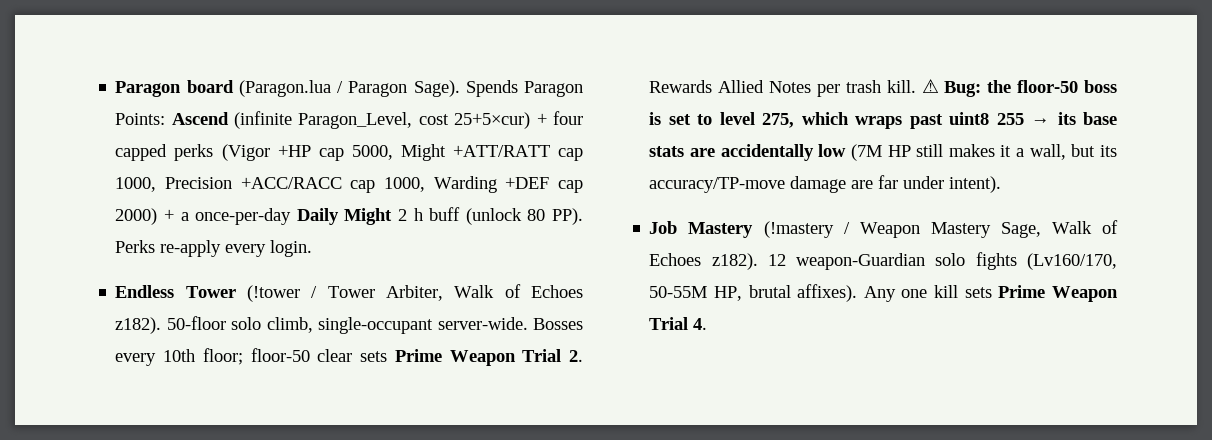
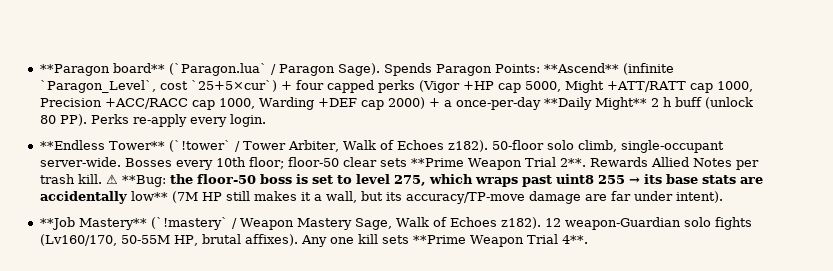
[115,80,331,97] Paragon board (Paragon.lua -> [39,63,267,76] **Paragon board** (`Paragon.lua`
[171,111,531,129] Ascend (infinite Paragon_Level, cost 25+5×cur) -> [543,63,674,75] [39,80,277,93] **Ascend** (infinite `Paragon_Level`, cost `25+5×cur`)
[296,208,393,225] Daily Might -> [543,97,647,110] **Daily Might**
[115,285,301,302] Endless Tower (!tower -> [39,140,231,152] **Endless Tower** (`!tower`
[394,349,583,366] Prime Weapon Trial 2. -> [410,157,586,170] **Prime Weapon Trial 2**.
[944,81,982,97] Bug: -> [121,175,166,187] **Bug:
[818,144,847,157] low -> [130,191,168,201] low**
[649,221,834,238] Job Mastery (!mastery -> [39,217,228,230] **Job Mastery** (`!mastery`
[998,285,1118,302] [649,317,708,330] Prime Weapon Trial 4. -> [412,234,588,247] **Prime Weapon Trial 4**.

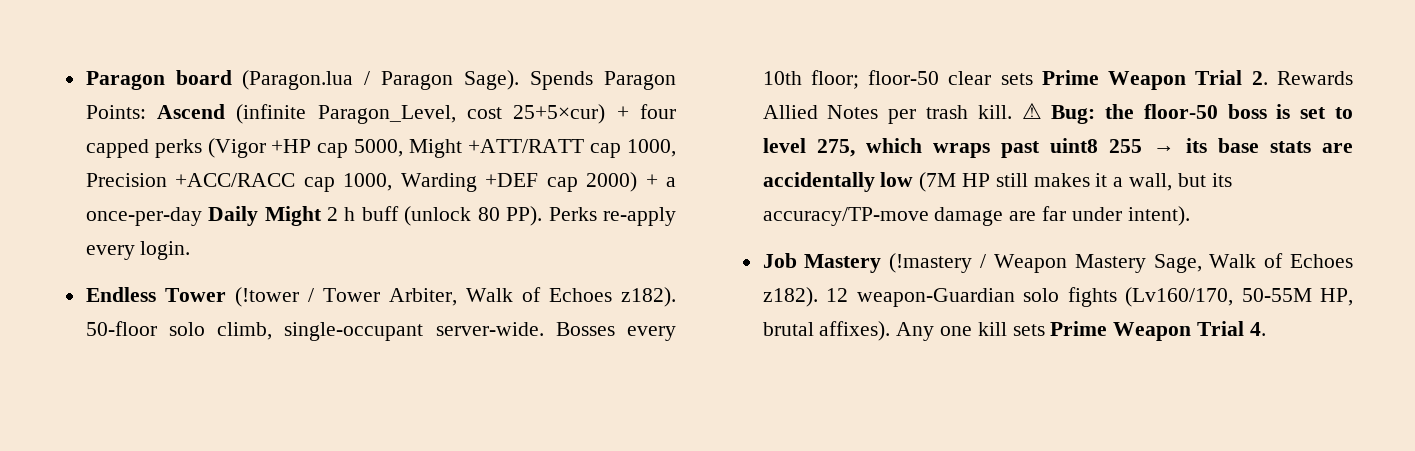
[39,63,267,76] **Paragon board** (`Paragon.lua` -> [85,70,354,90] Paragon board (Paragon.lua
[543,63,674,75] [39,80,277,93] **Ascend** (infinite `Paragon_Level`, cost `25+5×cur`) -> [156,104,606,124] Ascend (infinite Paragon_Level, cost 25+5×cur)
[543,97,647,110] **Daily Might** -> [208,206,322,226] Daily Might
[39,140,231,152] **Endless Tower** (`!tower` -> [85,287,299,307] Endless Tower (!tower
[410,157,586,170] **Prime Weapon Trial 2**. -> [1041,70,1268,90] Prime Weapon Trial 2.
[121,175,166,187] **Bug: -> [1051,105,1096,124] Bug:
[130,191,168,201] low** -> [880,172,914,187] low
[39,217,228,230] **Job Mastery** (`!mastery` -> [762,253,973,273] Job Mastery (!mastery
[412,234,588,247] **Prime Weapon Trial 4**. -> [1050,321,1266,341] Prime Weapon Trial 4.

